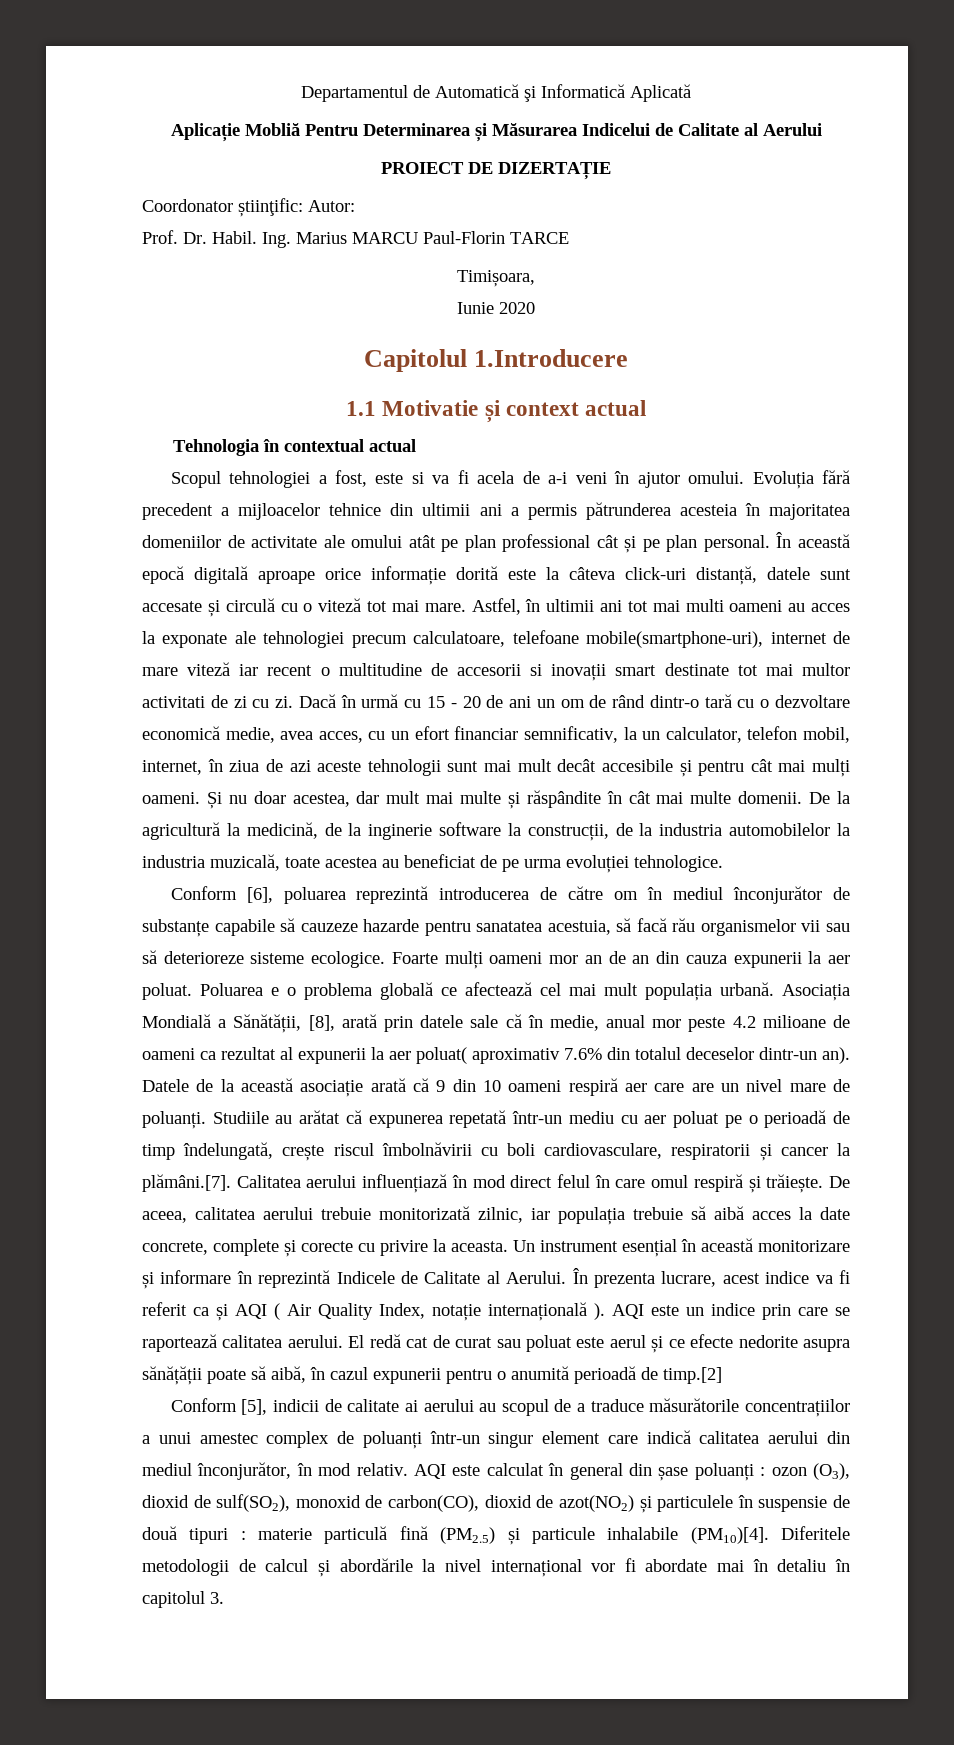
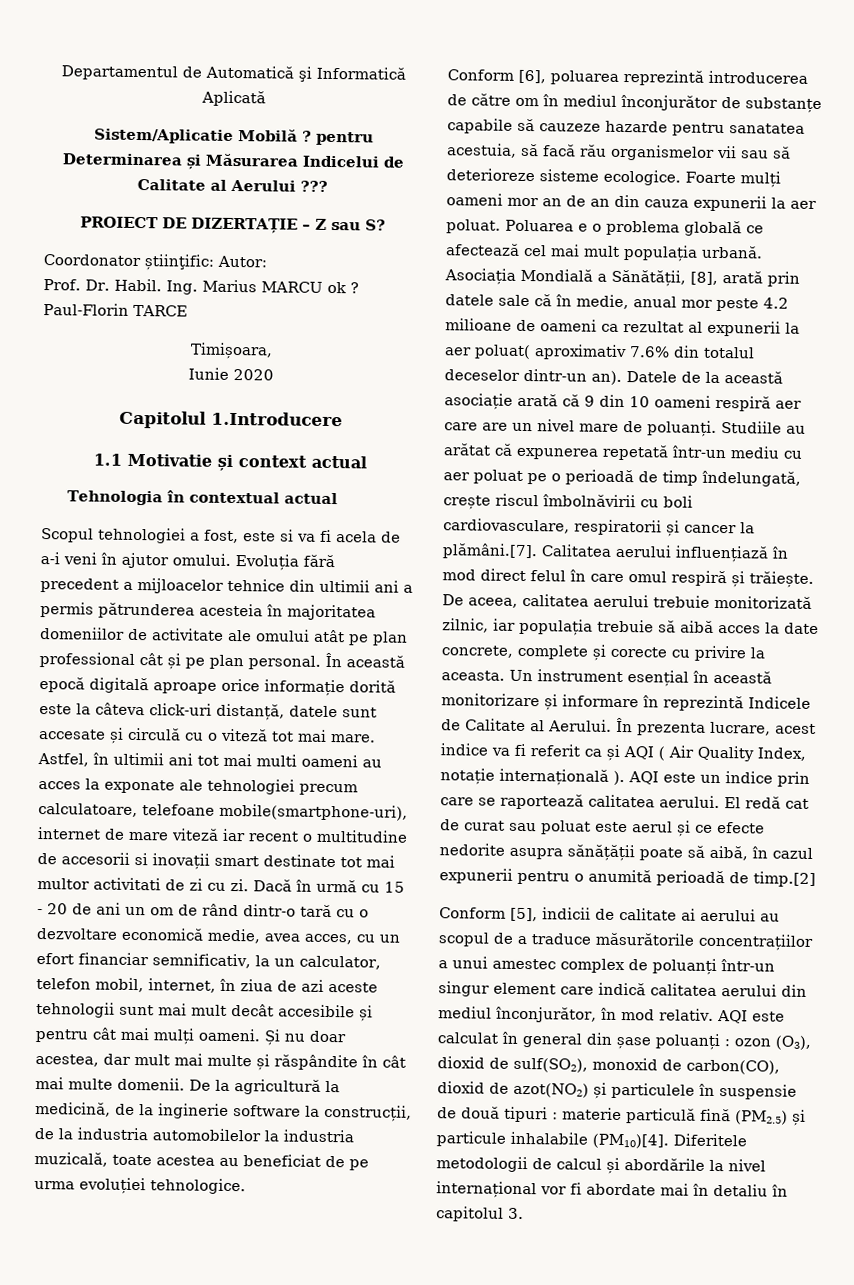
[170,123,358,142] Aplicație Mobliă Pentru -> [93,128,374,146] Sistem/Aplicatie Mobilă ? pentru
(822, 129) none -> [300,180,328,192] ???
(611, 171) none -> [301,218,386,231] – Z sau S?
(418, 238) none -> [326,281,359,294] ok ?

